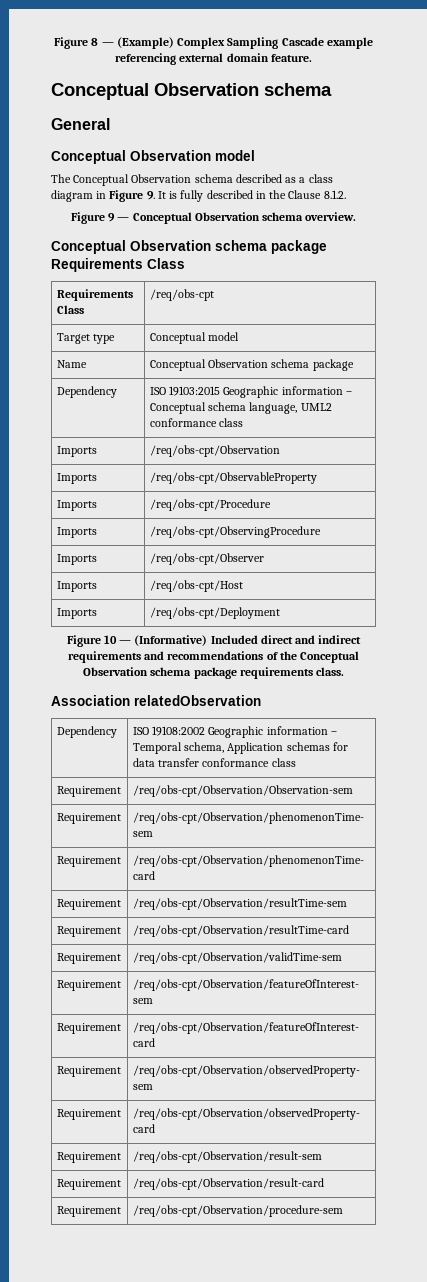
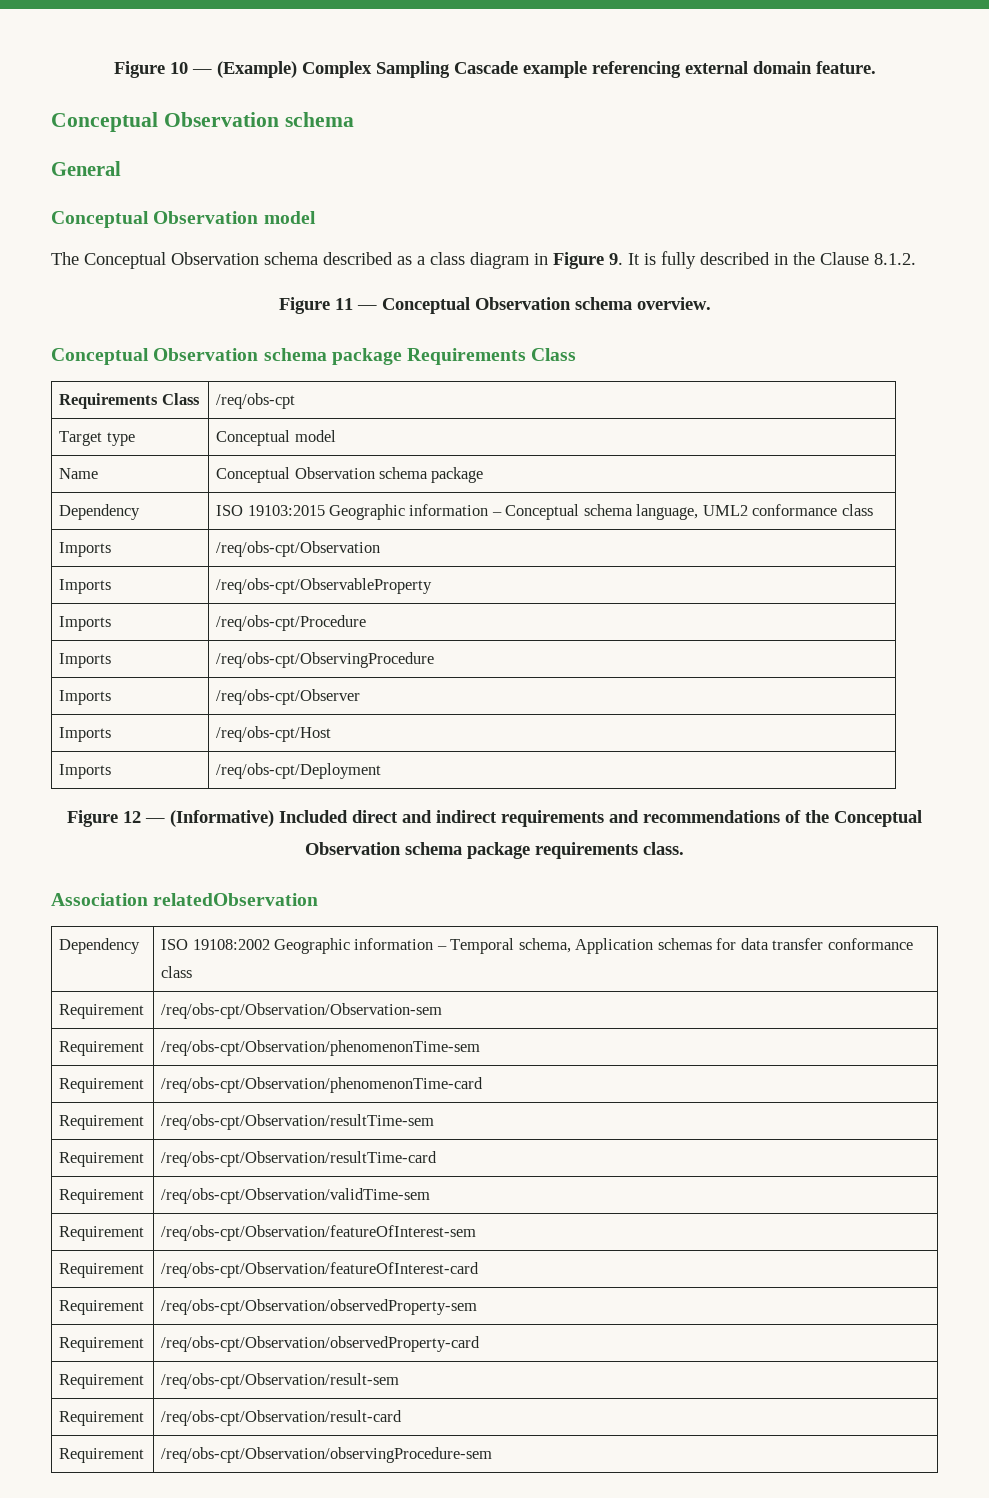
[54,37,99,49] Figure 8 -> [113,61,188,78] Figure 10
[108,213,116,222] 9 -> [334,298,353,310] 11
[103,635,117,644] 10 -> [123,811,141,823] 12
[132,1205,343,1217] /req/obs-cpt/Observation/procedure-sem -> [161,1447,493,1463] /req/obs-cpt/Observation/observingProcedure-sem

